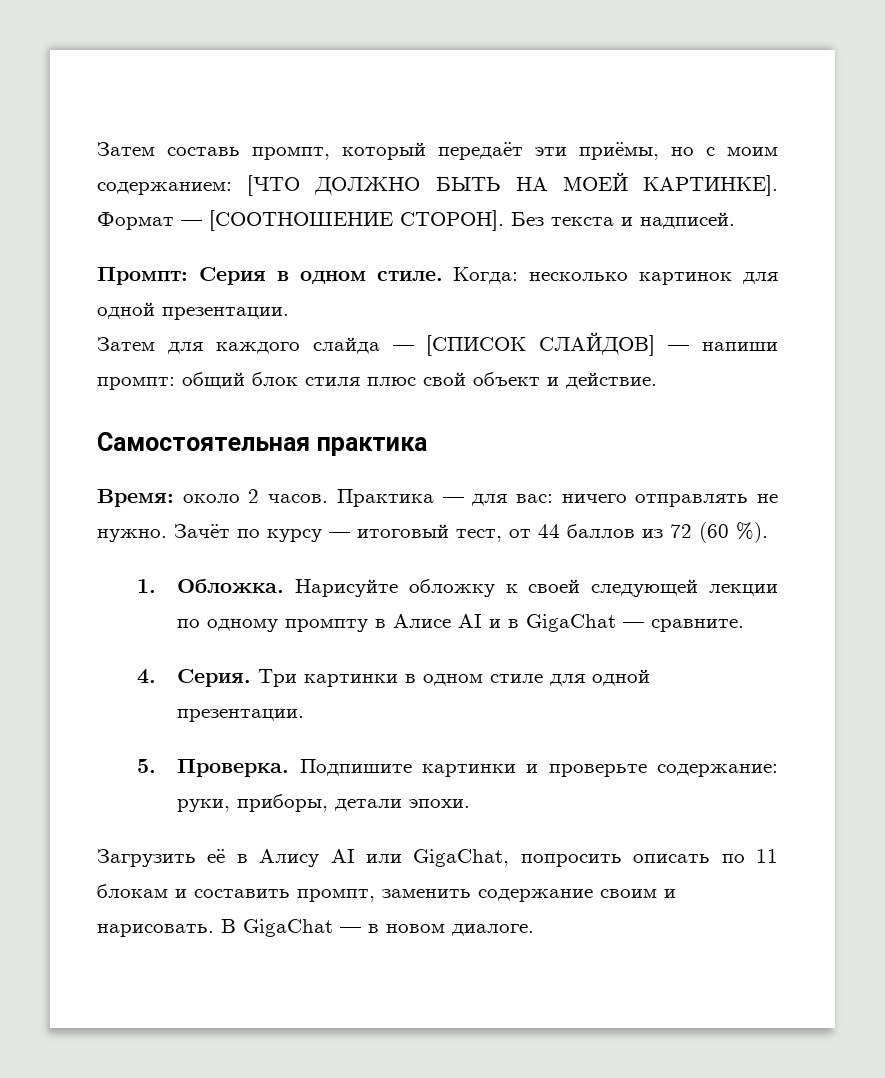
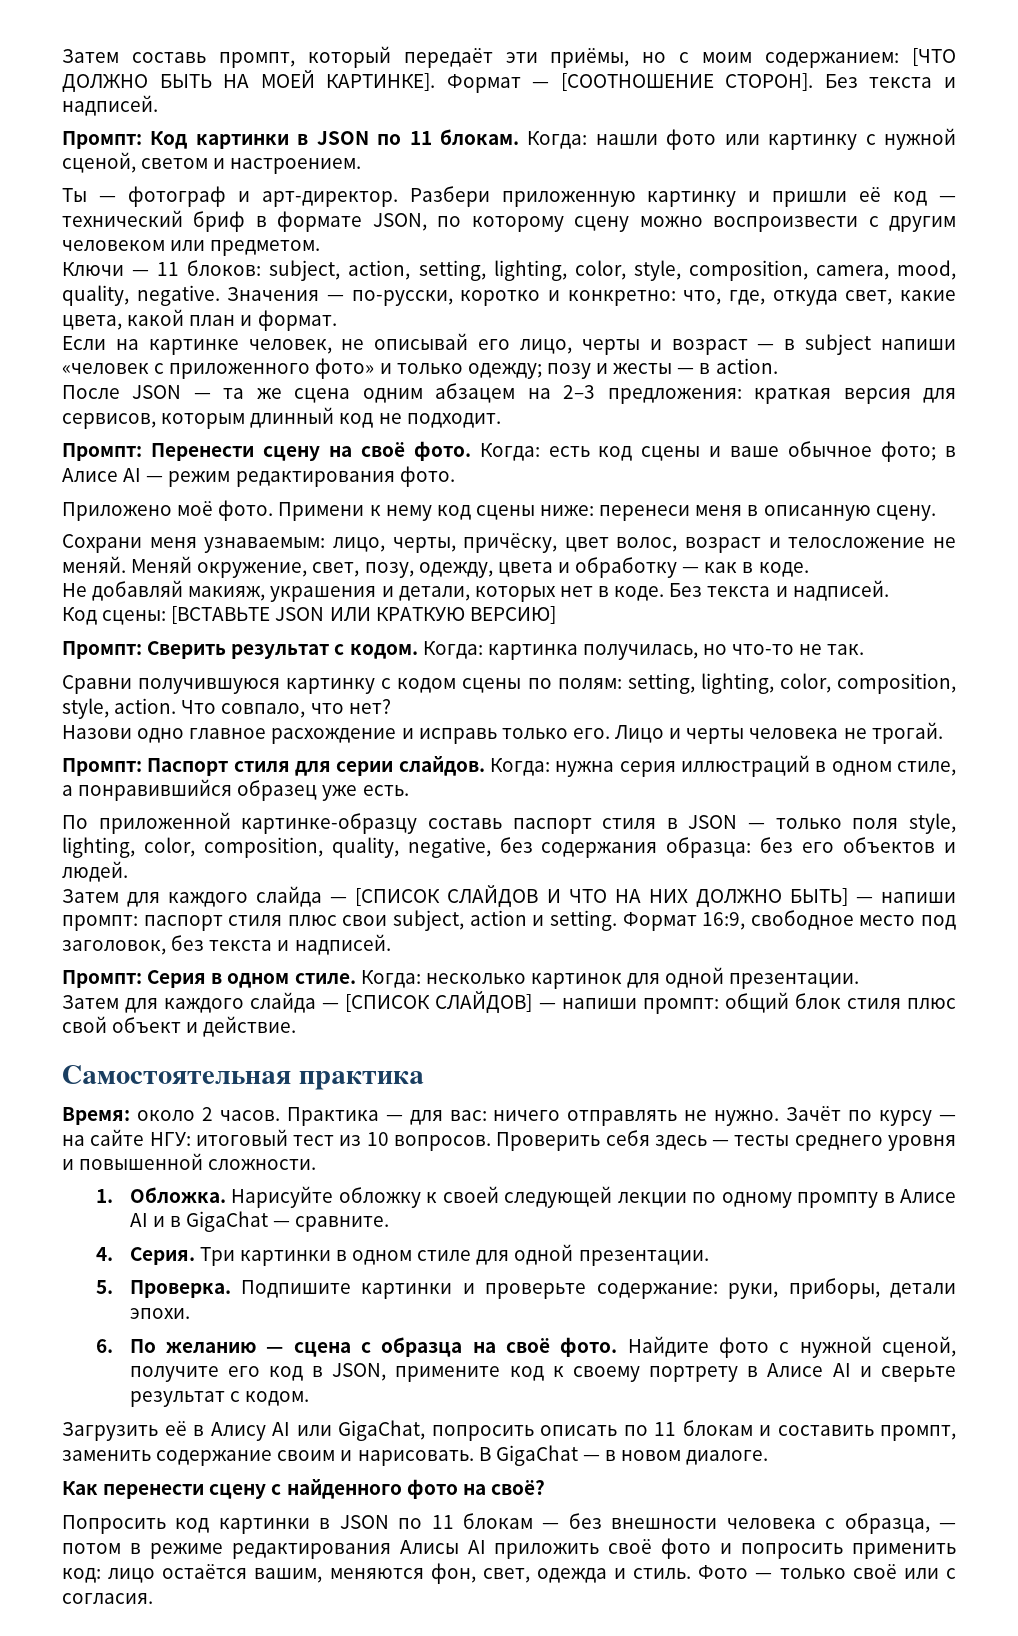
(735, 220) none -> [62,128,957,150] [62,152,362,174] [62,186,956,207] [62,210,957,232] [62,240,321,256] [62,260,957,281] [62,285,956,306] [62,309,337,331] [62,333,957,355] [62,358,778,379] [62,383,956,404] [62,407,501,429] [62,441,957,462] [62,466,455,487] [62,500,936,521] [62,533,956,553] [62,556,809,578] [62,580,889,602] [62,606,556,625] [62,641,865,660] [62,673,957,694] [62,698,391,719] [62,722,943,744] [62,755,957,777] [62,779,409,801] [62,812,956,834] [62,837,956,858] [62,861,128,882] [62,885,956,907] [62,910,956,931] [62,934,391,955] // Промпт: Код картинки в JSON по 11 блокам. Когда: нашли фото или картинку с нужной сценой, светом и настроением. // Ты — фотограф и арт-директор. Разбери приложенную картинку и пришли её код — технический бриф в формате JSON, по которому сцену можно воспроизвести с другим человеком или предметом. // Ключи — 11 блоков: subject, action, setting, lighting, color, style, composition, camera, mood, quality, negative. Значения — по-русски, коротко и конкретно: что, где, откуда свет, какие цвета, какой план и формат. // Если на картинке человек, не описывай его лицо, черты и возраст — в subject напиши «человек с приложенного фото» и только одежду; позу и жесты — в action. // После JSON — та же сцена одним абзацем на 2–3 предложения: краткая версия для сервисов, которым длинный код не подходит. // Промпт: Перенести сцену на своё фото. Когда: есть код сцены и ваше обычное фото; в Алисе AI — режим редактирования фото. // Приложено моё фото. Примени к нему код сцены ниже: перенеси меня в описанную сцену. // Сохрани меня узнаваемым: лицо, черты, причёску, цвет волос, возраст и телосложение не меняй. Меняй окружение, свет, позу, одежду, цвета и обработку — как в коде. // Не добавляй макияж, украшения и детали, которых нет в коде. Без текста и надписей. // Код сцены: [ВСТАВЬТЕ JSON ИЛИ КРАТКУЮ ВЕРСИЮ] // Промпт: Сверить результат с кодом. Когда: картинка получилась, но что-то не так. // Сравни получившуюся картинку с кодом сцены по полям: setting, lighting, color, composition, style, action. Что совпало, что нет? // Назови одно главное расхождение и исправь только его. Лицо и черты человека не трогай. // Промпт: Паспорт стиля для серии слайдов. Когда: нужна серия иллюстраций в одном стиле, а понравившийся образец уже есть. // По приложенной картинке-образцу составь паспорт стиля в JSON — только поля style, lighting, color, composition, quality, negative, без содержания образца: без его объектов и людей. // Затем для каждого слайда — [СПИСОК СЛАЙДОВ И ЧТО НА НИХ ДОЛЖНО БЫТЬ] — напиши промпт: паспорт стиля плюс свои subject, action и setting. Формат 16:9, свободное место под заголовок, без текста и надписей.
[357,522,768,543] итоговый тест, от 44 баллов из 72 (60 %). -> [62,1129,957,1151] [62,1153,317,1170] на сайте НГУ: итоговый тест из 10 вопросов. Проверить себя здесь — тесты среднего уровня и повышенной сложности.
(471, 803) none -> [95,1336,956,1358] [129,1363,956,1382] [129,1391,309,1407] // 6. По желанию — сцена с образца на своё фото. Найдите фото с нужной сценой, получите его код в JSON, примените код к своему портрету в Алисе AI и сверьте результат с кодом.
(534, 930) none -> [62,1479,545,1499] [62,1513,957,1534] [62,1538,956,1559] [62,1563,956,1584] [62,1593,153,1604] // Как перенести сцену с найденного фото на своё? // Попросить код картинки в JSON по 11 блокам — без внешности человека с образца, — потом в режиме редактирования Алисы AI приложить своё фото и попросить применить код: лицо остаётся вашим, меняются фон, свет, одежда и стиль. Фото — только своё или с согласия.

